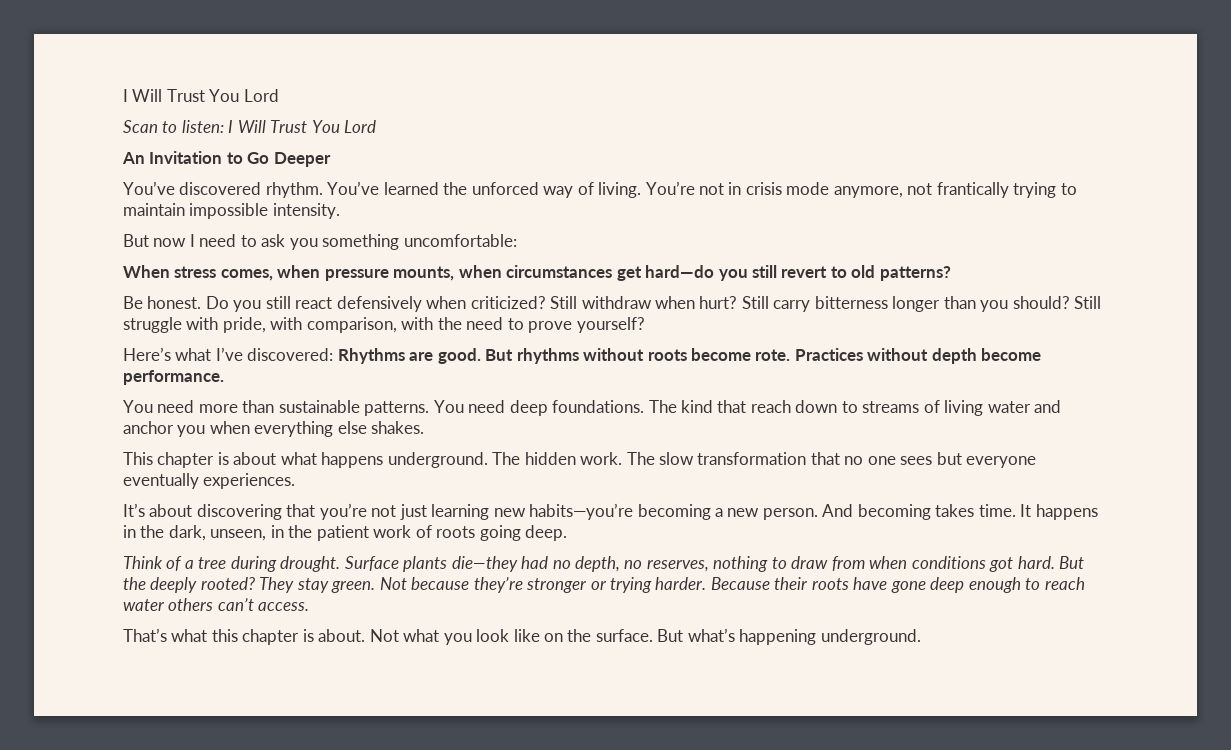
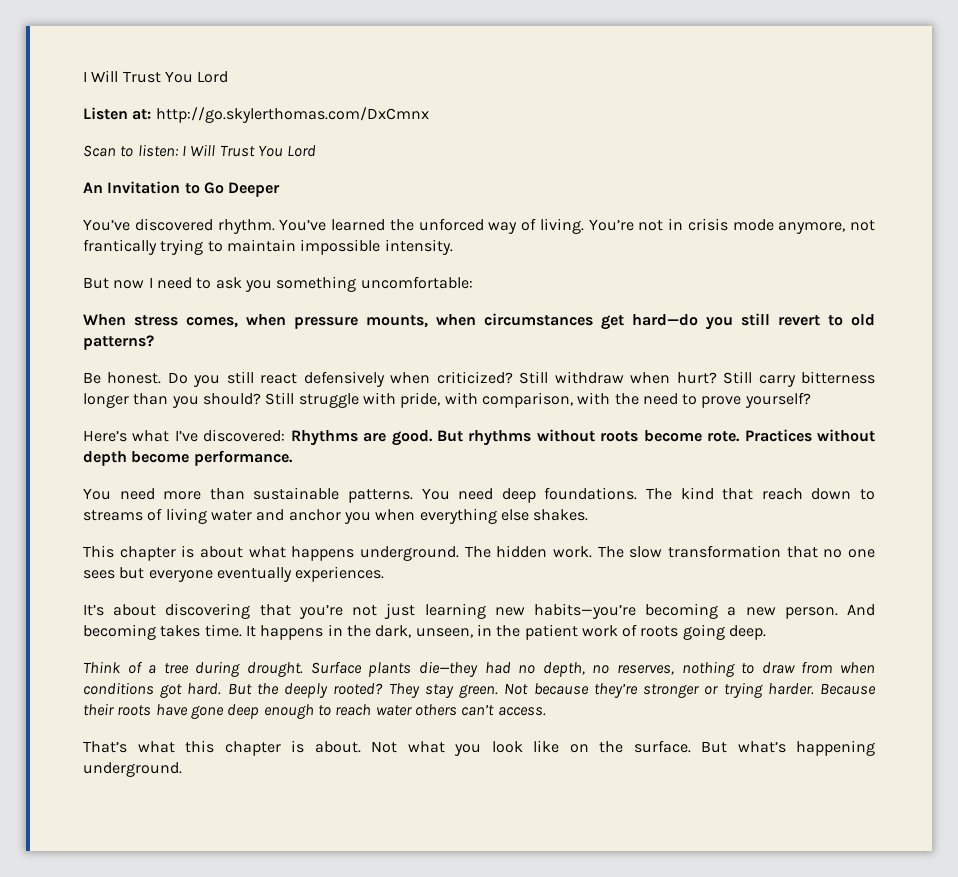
[123,89,279,102] I Will Trust You Lord -> [83,70,229,83] [83,107,429,123] I Will Trust You Lord // Listen at: http://go.skylerthomas.com/DxCmnx

